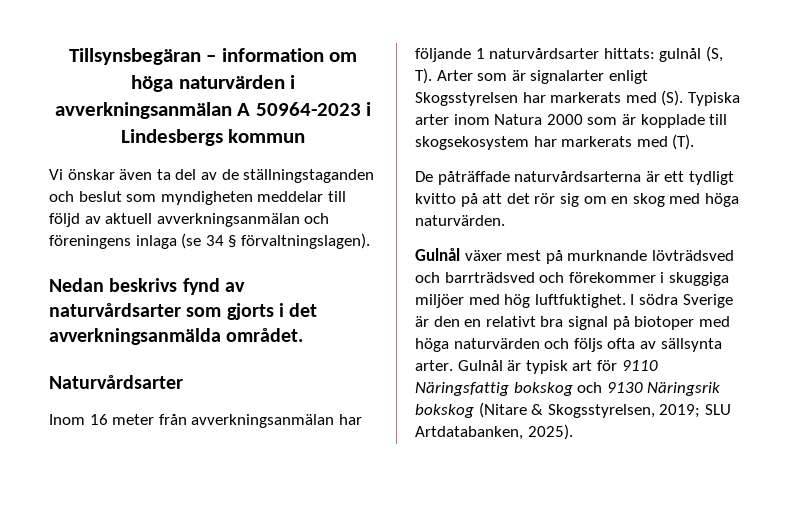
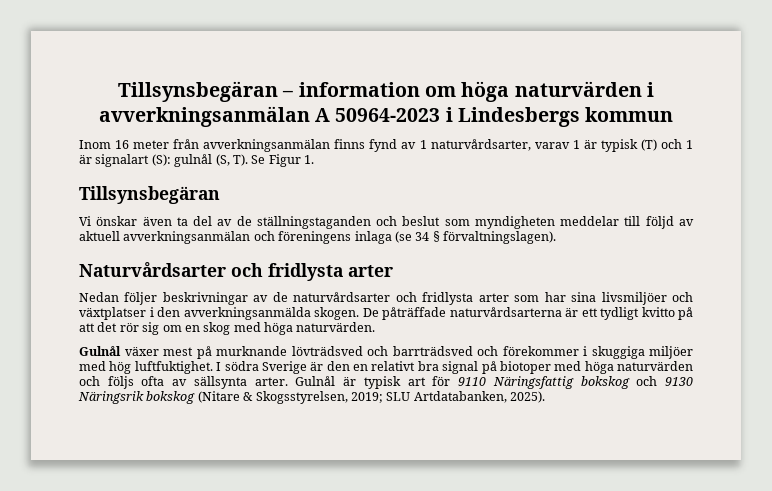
(306, 136) none -> [79,139,693,152] [79,154,314,167] [79,186,220,204] // Inom 16 meter från avverkningsanmälan finns fynd av 1 naturvårdsarter, varav 1 är typisk (T) och 1 är signalart (S): gulnål (S, T). Se Figur 1. // Tillsynsbegäran
[49,278,245,295] [49,303,318,320] [49,328,304,345] [49,375,183,389] [49,414,362,428] [415,46,723,62] [415,68,648,84] [415,90,740,106] [415,114,728,128] [415,134,695,150] Nedan beskrivs fynd av naturvårdsarter som gjorts i det avverkningsanmälda området. // Naturvårdsarter // Inom 16 meter från avverkningsanmälan har följande 1 naturvårdsarter hittats: gulnål (S, T). Arter som är signalarter enligt Skogsstyrelsen har markerats med (S). Typiska arter inom Natura 2000 som är kopplade till skogsekosystem har markerats med (T). // -> [79,262,393,281] [79,292,693,305] [79,307,359,320] Naturvårdsarter och fridlysta arter // Nedan följer beskrivningar av de naturvårdsarter och fridlysta arter som har sina livsmiljöer och växtplatser i den avverkningsanmälda skogen.

